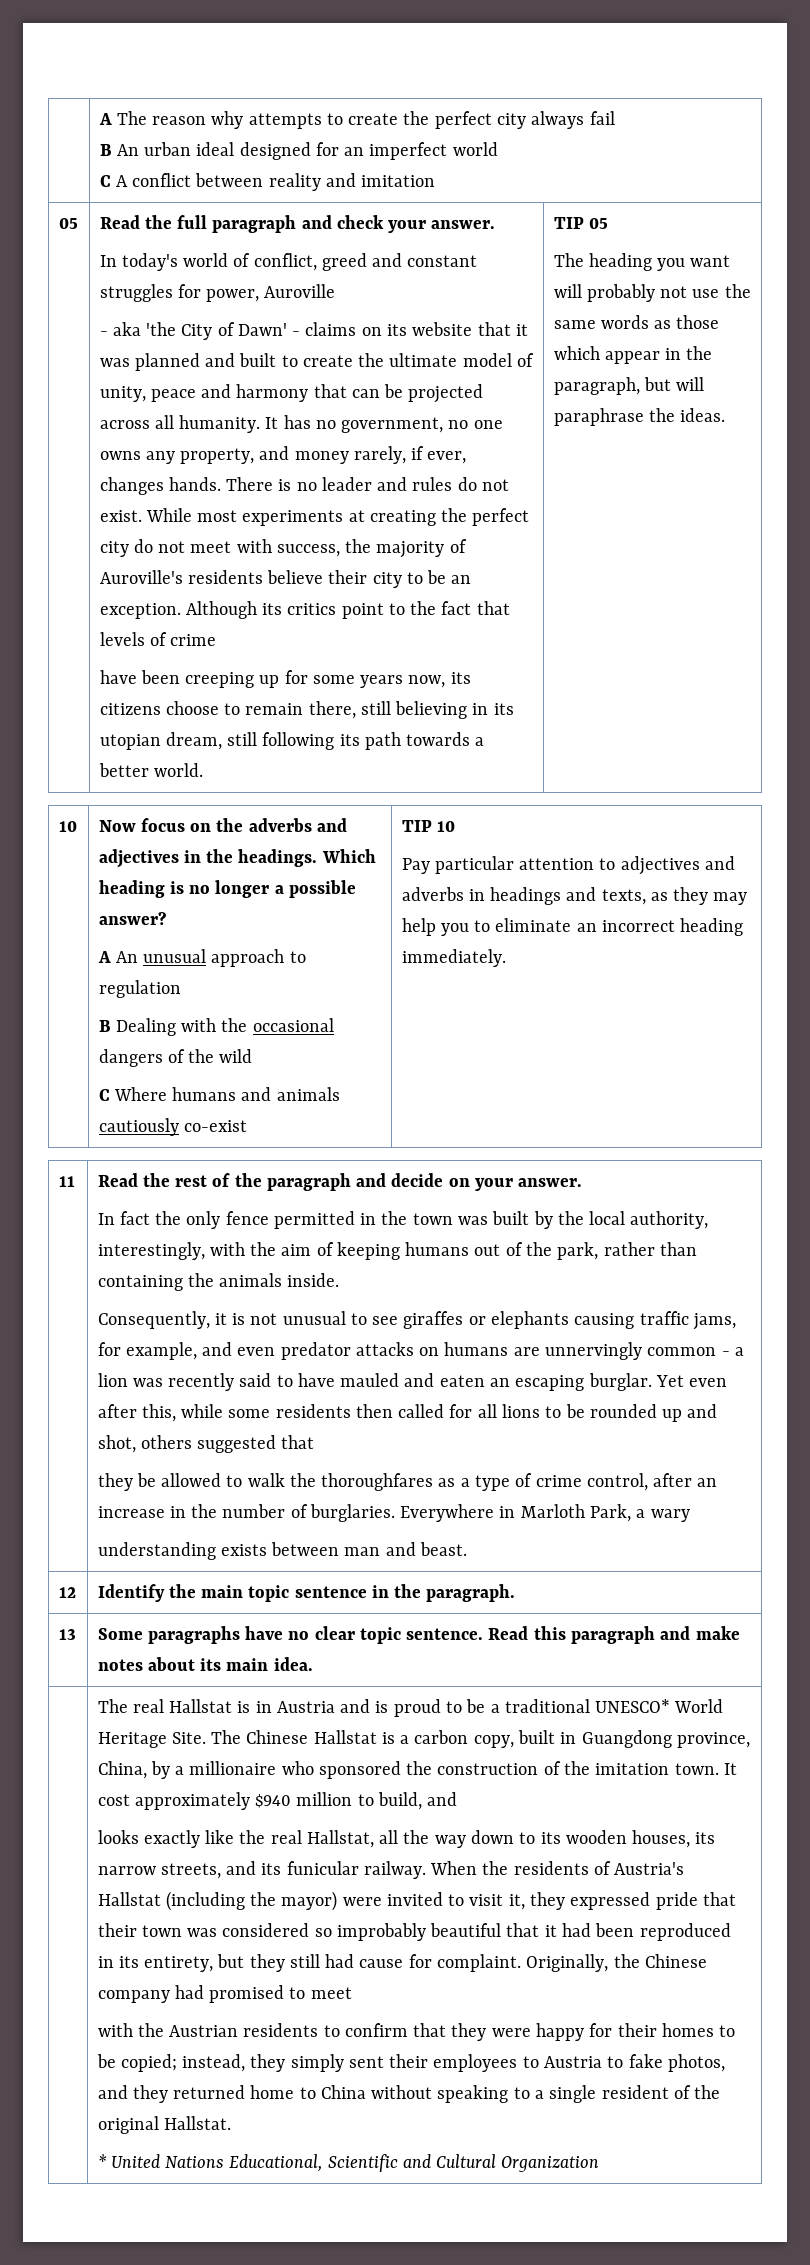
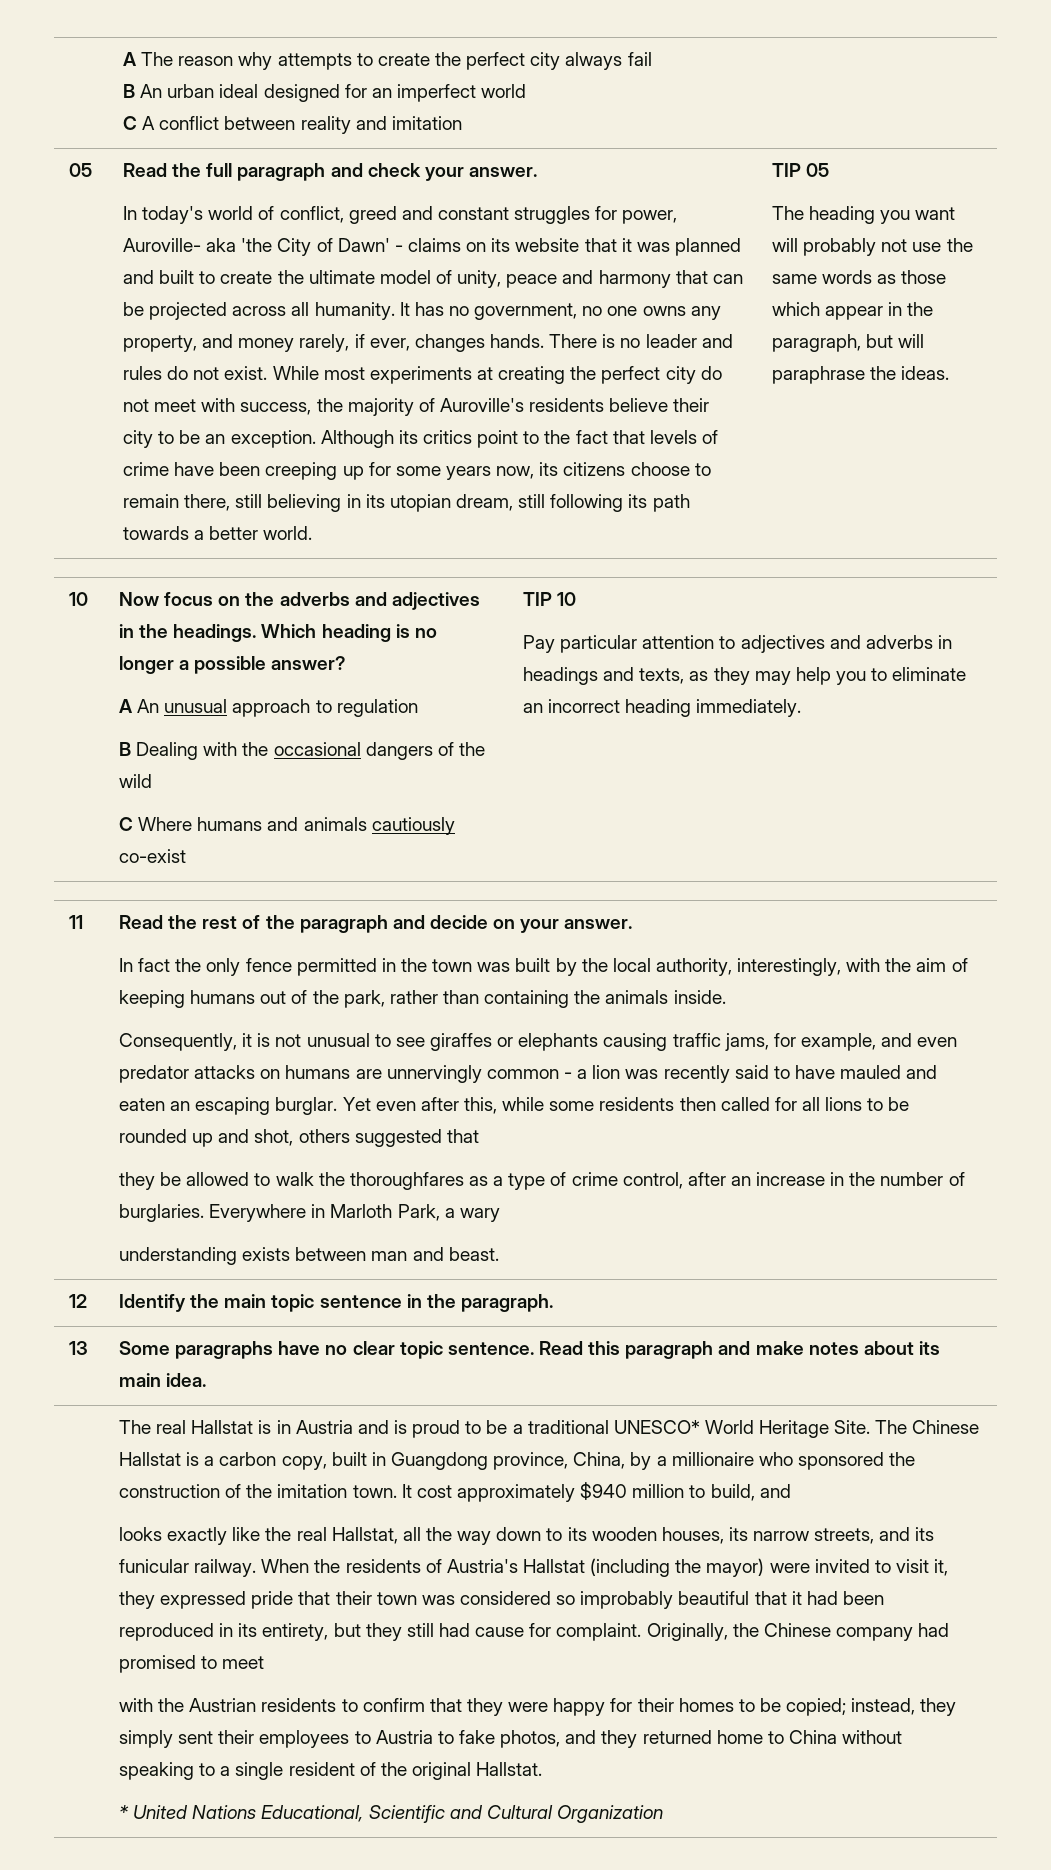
[264,284,336,298] [99,331,108,336] Auroville // - -> [123,238,202,252] Auroville-
(217, 640) // -> (170, 469) none

